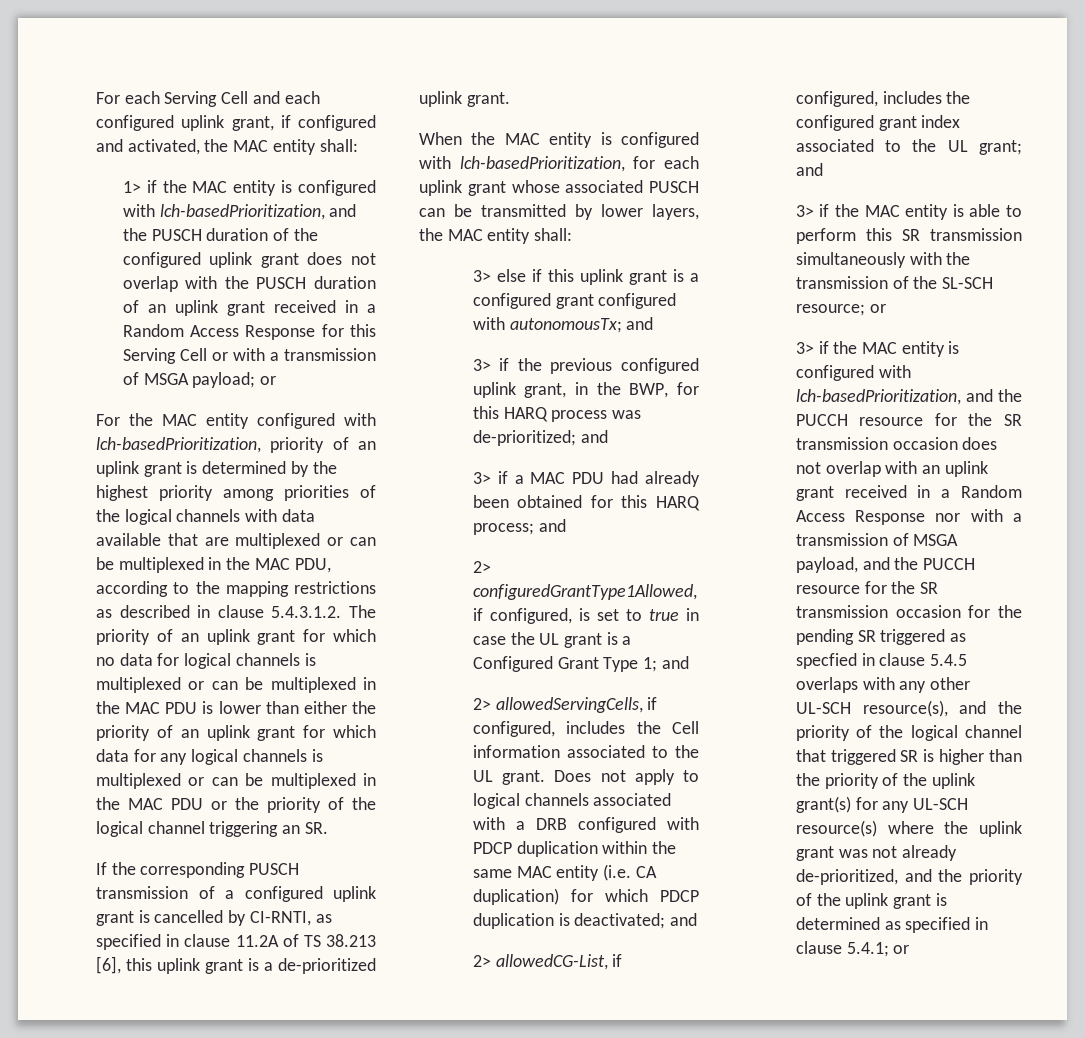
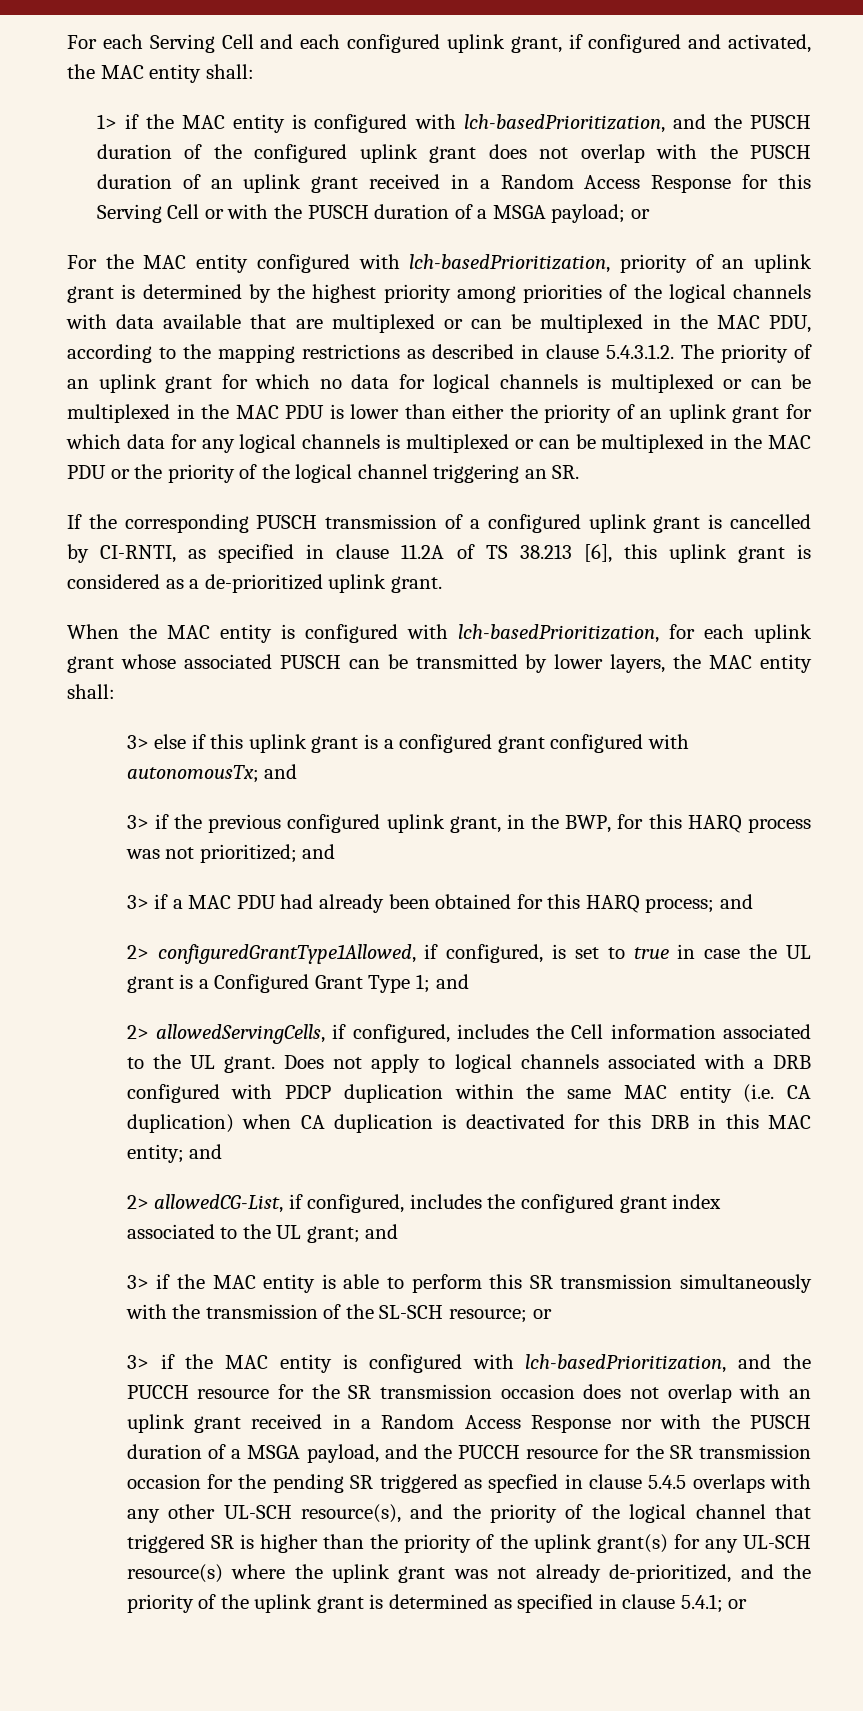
[269,348,376,361] [122,372,139,385] a transmission of -> [274,204,488,219] the PUSCH duration of a
(259, 964) none -> [67,574,184,589] considered as
[472,430,576,446] de-prioritized; -> [165,844,297,863] not prioritized;
[570,889,699,902] [472,913,666,929] for which PDCP duplication is deactivated; -> [242,1114,812,1133] [126,1144,184,1163] when CA duplication is deactivated for this DRB in this MAC entity;
[1013,513,1022,522] [795,533,909,546] a transmission of -> [711,1414,811,1429] [126,1444,242,1459] the PUSCH duration of a

